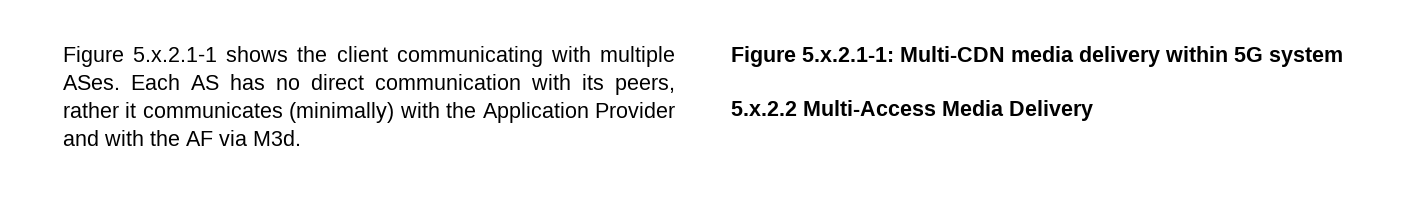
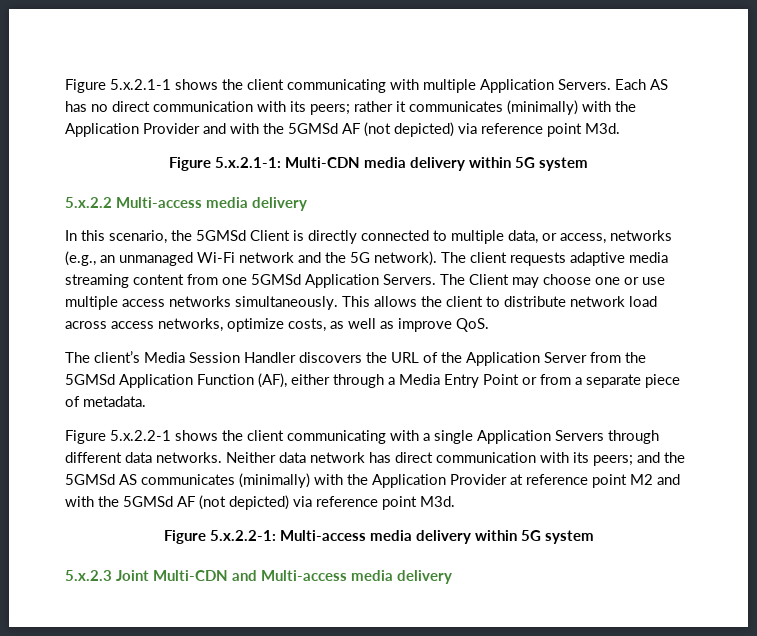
[63,75,120,90] ASes. -> [480,79,611,93] Application Servers.
[615,77,675,95] peers, -> [310,104,350,115] peers;
[186,130,247,146] AF via -> [288,122,582,137] 5GMSd AF (not depicted) via reference point
[803,100,1093,121] Multi-Access Media Delivery -> [116,197,307,211] [65,230,672,244] [65,251,668,266] [65,274,665,288] [65,296,657,310] [65,318,489,332] [65,351,646,366] [65,373,680,388] [65,396,146,407] [65,430,659,444] [65,452,685,466] [65,473,680,488] [65,495,455,510] [163,530,594,544] [65,570,452,584] Multi-access media delivery // In this scenario, the 5GMSd Client is directly connected to multiple data, or access, networks (e.g., an unmanaged Wi-Fi network and the 5G network). The client requests adaptive media streaming content from one 5GMSd Application Servers. The Client may choose one or use multiple access networks simultaneously. This allows the client to distribute network load across access networks, optimize costs, as well as improve QoS. // The client’s Media Session Handler discovers the URL of the Application Server from the 5GMSd Application Function (AF), either through a Media Entry Point or from a separate piece of metadata. // Figure 5.x.2.2-1 shows the client communicating with a single Application Servers through different data networks. Neither data network has direct communication with its peers; and the 5GMSd AS communicates (minimally) with the Application Provider at reference point M2 and with the 5GMSd AF (not depicted) via reference point M3d. // Figure 5.x.2.2-1: Multi-access media delivery within 5G system // 5.x.2.3 Joint Multi-CDN and Multi-access media delivery

